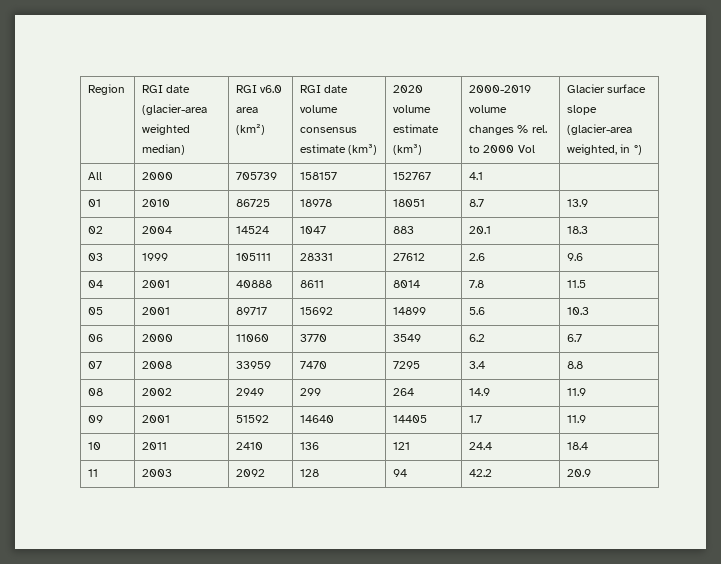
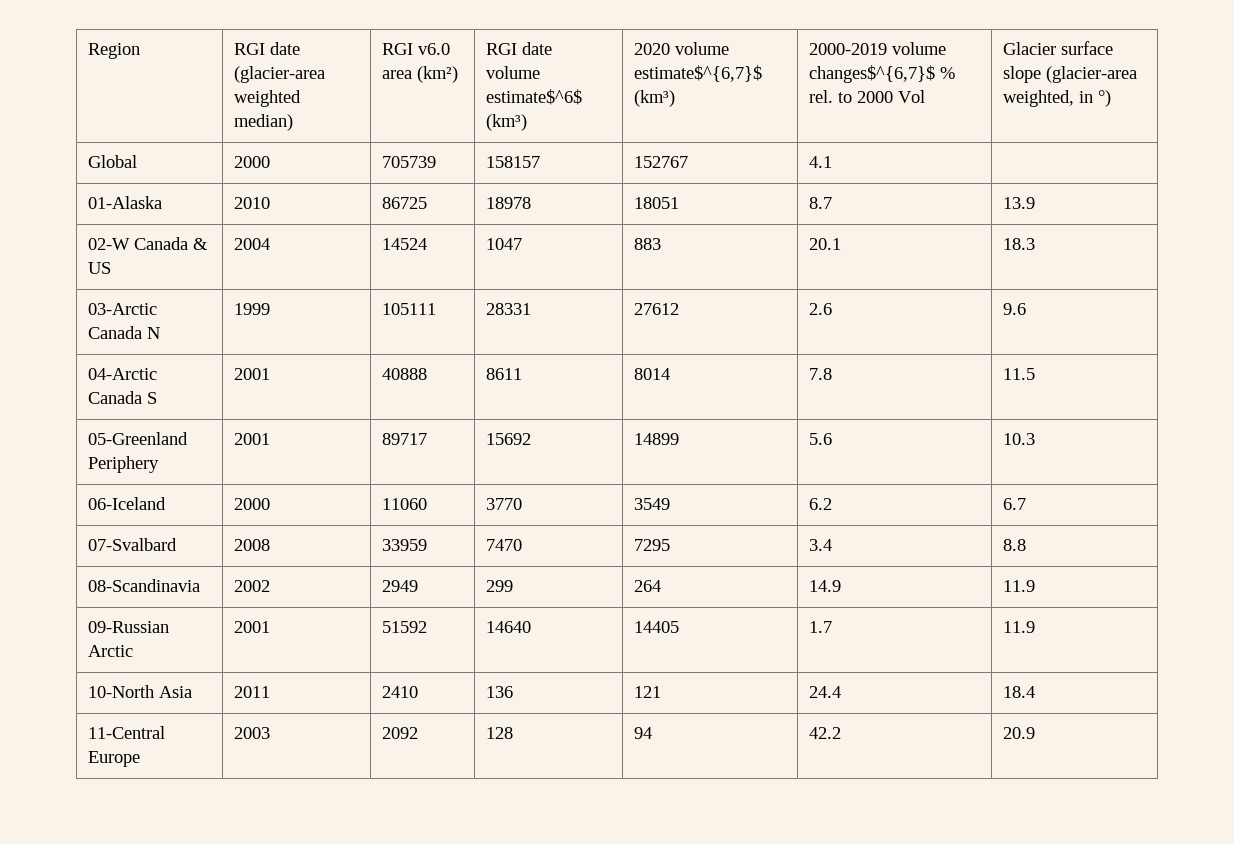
[300,127,358,133] [300,144,347,153] consensus estimate -> [486,89,583,105] estimate$^6$
[393,124,440,133] estimate -> [634,65,763,82] estimate$^{6,7}$
[469,125,515,135] changes -> [809,65,936,83] changes$^{6,7}$
[88,172,103,180] All -> [88,155,138,168] Global
[88,199,102,207] 01 -> [88,196,163,209] 01-Alaska
[88,226,104,234] 02 -> [88,237,209,250] [88,262,112,274] 02-W Canada & US
[88,253,104,261] 03 -> [88,303,158,315] [88,326,161,339] 03-Arctic Canada N
[88,280,104,288] 04 -> [88,368,158,380] [88,391,158,404] 04-Arctic Canada S
[88,307,104,315] 05 -> [88,432,189,445] [88,456,160,473] 05-Greenland Periphery
[88,334,104,342] 06 -> [88,497,167,510] 06-Iceland
[88,361,103,369] 07 -> [88,538,178,551] 07-Svalbard
[88,388,104,396] 08 -> [88,579,201,592] 08-Scandinavia
[88,415,104,423] 09 -> [88,621,170,633] [88,645,134,657] 09-Russian Arctic
[88,442,102,450] 10 -> [88,685,193,698] 10-North Asia
[88,469,99,477] 11 -> [88,726,166,739] [88,751,141,767] 11-Central Europe

